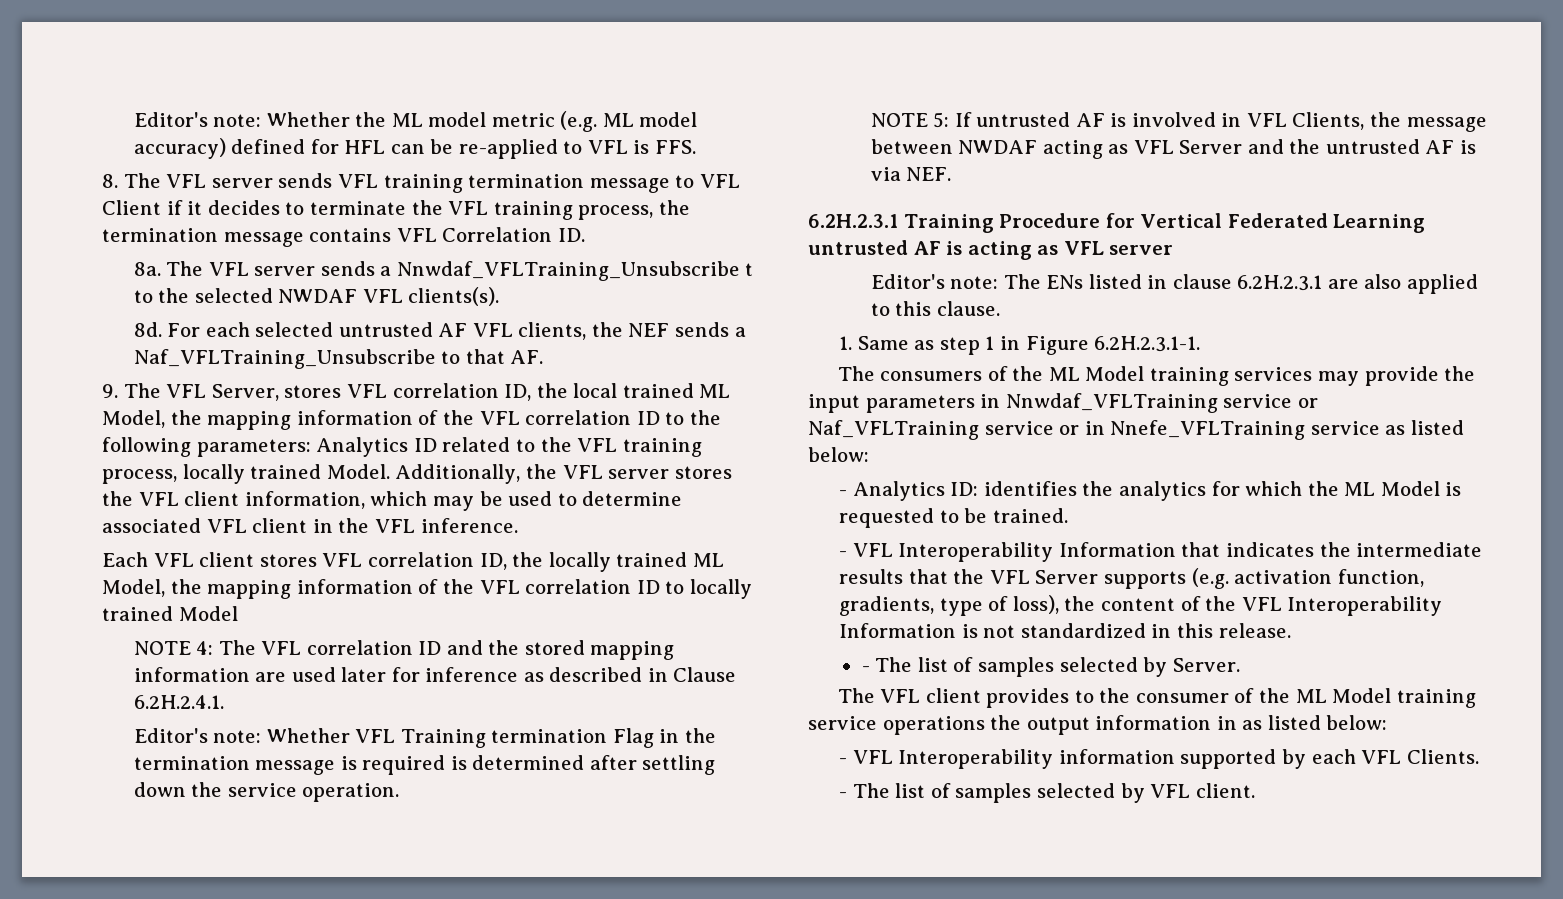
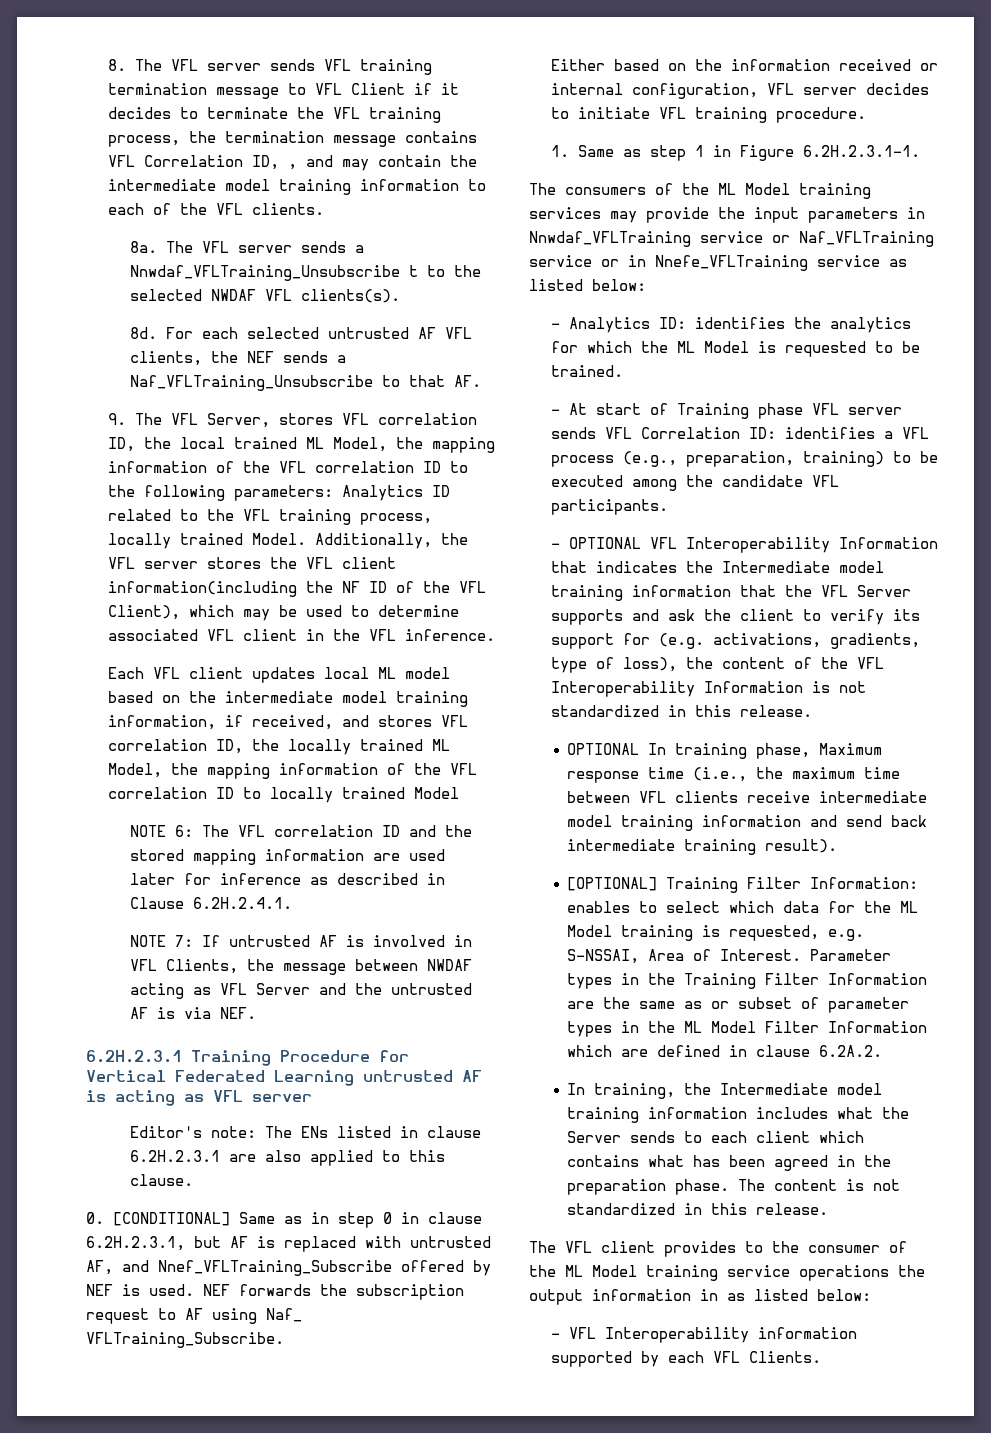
[133,111,698,132] [133,138,696,159] Editor's note: Whether the ML model metric (e.g. ML model accuracy) defined for HFL can be re-applied to VFL is FFS. // -> (107, 65) none
[557,228,585,242] ID. -> [251,155,477,171] [107,179,486,195] [107,203,324,215] ID, , and may contain the intermediate model training information to each of the VFL clients.
[244,491,365,509] information, -> [107,581,486,597] [107,605,180,620] information(including the NF ID of the VFL Client),
(255, 559) none -> [251,667,450,683] [107,691,468,707] [107,715,369,730] updates local ML model based on the intermediate model training information, if received, and
[196,641,214,655] 4: -> [174,825,193,837] 6:
[133,728,716,748] [133,755,716,775] [133,782,400,802] [870,112,950,128] // Editor's note: Whether VFL Training termination Flag in the termination message is required is determined after settling down the service operation. // NOTE 5: -> [129,935,193,947] // NOTE 7:
(1000, 308) none -> [86,1212,482,1228] [86,1236,491,1252] [86,1260,491,1276] [86,1284,464,1300] [86,1308,302,1324] [86,1332,284,1348] [550,59,938,71] [550,83,929,99] [550,107,866,123] // 0. [CONDITIONAL] Same as in step 0 in clause 6.2H.2.3.1, but AF is replaced with untrusted AF, and Nnef_VFLTraining_Subscribe offered by NEF is used. NEF forwards the subscription request to AF using Naf_ VFLTraining_Subscribe. // Either based on the information received or internal configuration, VFL server decides to initiate VFL training procedure.
(848, 554) none -> [568,403,902,419] [550,427,929,439] [550,451,938,467] [550,475,839,491] [550,499,668,515] [550,537,641,549] At start of Training phase VFL server sends VFL Correlation ID: identifies a VFL process (e.g., preparation, training) to be executed among the candidate VFL participants. // - OPTIONAL
[1356,542,1483,557] [839,569,904,584] intermediate results -> [721,561,884,573] [550,585,731,601] Intermediate model training information
[1191,568,1424,589] (e.g. activation function, -> [631,609,920,625] [550,633,821,649] and ask the client to verify its support for (e.g. activations,
[861,657,1240,677] - The list of samples selected by Server. -> [567,743,883,759] [567,767,901,783] [567,791,928,803] [567,815,928,831] [567,839,838,855] [567,877,919,893] [567,901,919,913] [567,925,865,941] [567,949,892,964] [567,973,928,989] [567,997,910,1013] [567,1021,928,1037] [567,1045,883,1057] [567,1083,883,1099] [567,1107,910,1123] [567,1131,865,1143] [567,1155,892,1171] [567,1179,901,1195] [567,1203,829,1215] OPTIONAL In training phase, Maximum response time (i.e., the maximum time between VFL clients receive intermediate model training information and send back intermediate training result). // [OPTIONAL] Training Filter Information: enables to select which data for the ML Model training is requested, e.g. S-NSSAI, Area of Interest. Parameter types in the Training Filter Information are the same as or subset of parameter types in the ML Model Filter Information which are defined in clause 6.2A.2. // In training, the Intermediate model training information includes what the Server sends to each client which contains what has been agreed in the preparation phase. The content is not standardized in this release.
[839,783,1255,803] // - The list of samples selected by VFL client. -> (821, 1357) none

